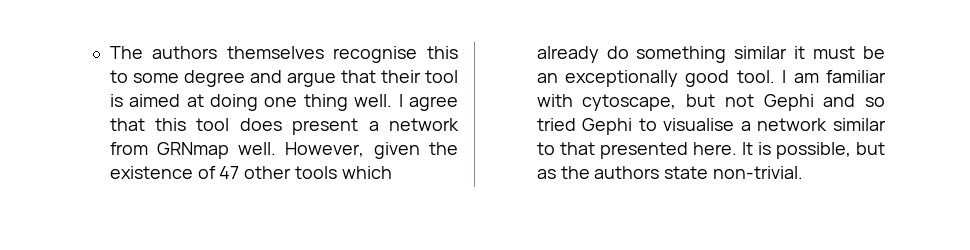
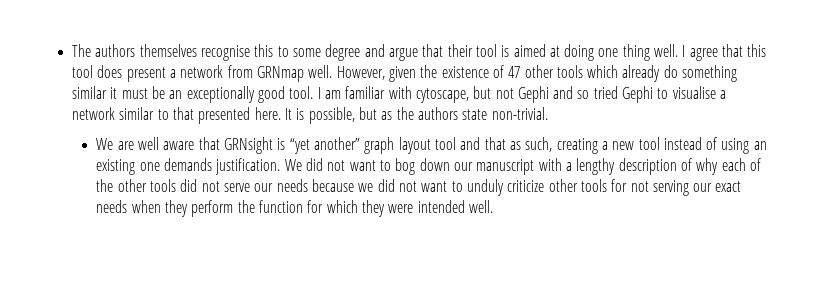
(804, 172) none -> [96,137,767,154] [96,158,761,175] [96,179,742,196] [96,200,493,217] // We are well aware that GRNsight is “yet another” graph layout tool and that as such, creating a new tool instead of using an existing one demands justification. We did not want to bog down our manuscript with a lengthy description of why each of the other tools did not serve our needs because we did not want to unduly criticize other tools for not serving our exact needs when they perform the function for which they were intended well.

